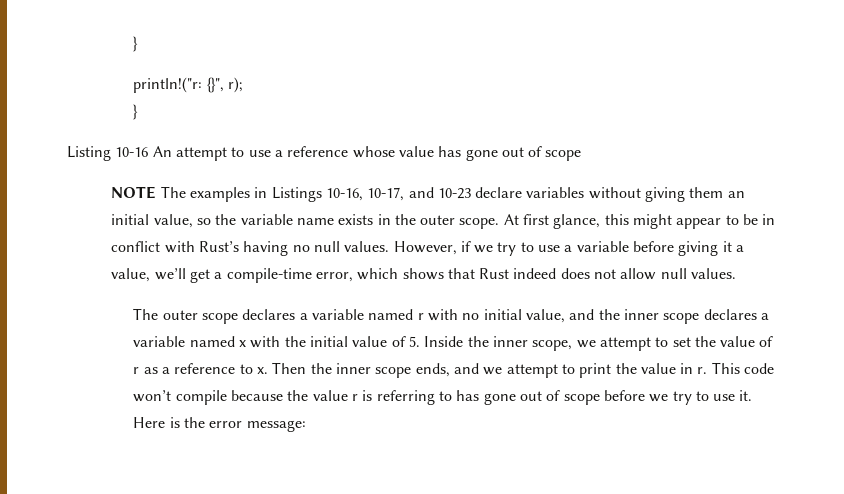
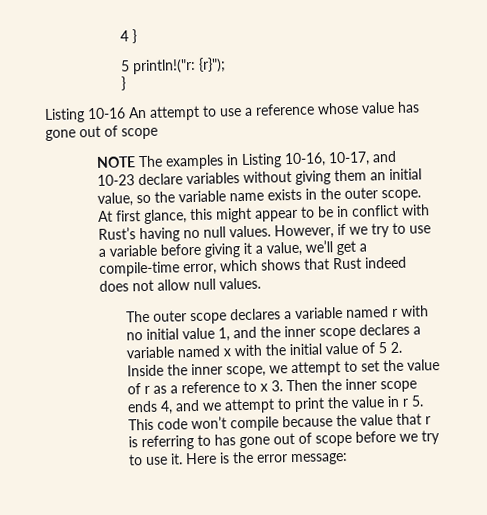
[133,36,139,52] [133,77,244,93] } // println!("r: {}", r); -> [120,29,138,44] [120,57,227,75] 4 } // 5 println!("r: {r}");
[271,187,322,202] Listings -> [241,153,283,169] Listing
[525,309,565,323] value, -> [182,327,231,342] value 1,
[408,336,420,347] 5. -> [378,341,403,354] 5 2.
[256,367,268,374] x. -> [260,380,284,392] x 3.
[415,363,450,377] ends, -> [127,400,174,415] ends 4,
[697,367,708,374] r. -> [402,395,425,407] r 5.
(348, 395) none -> [396,413,423,425] that

